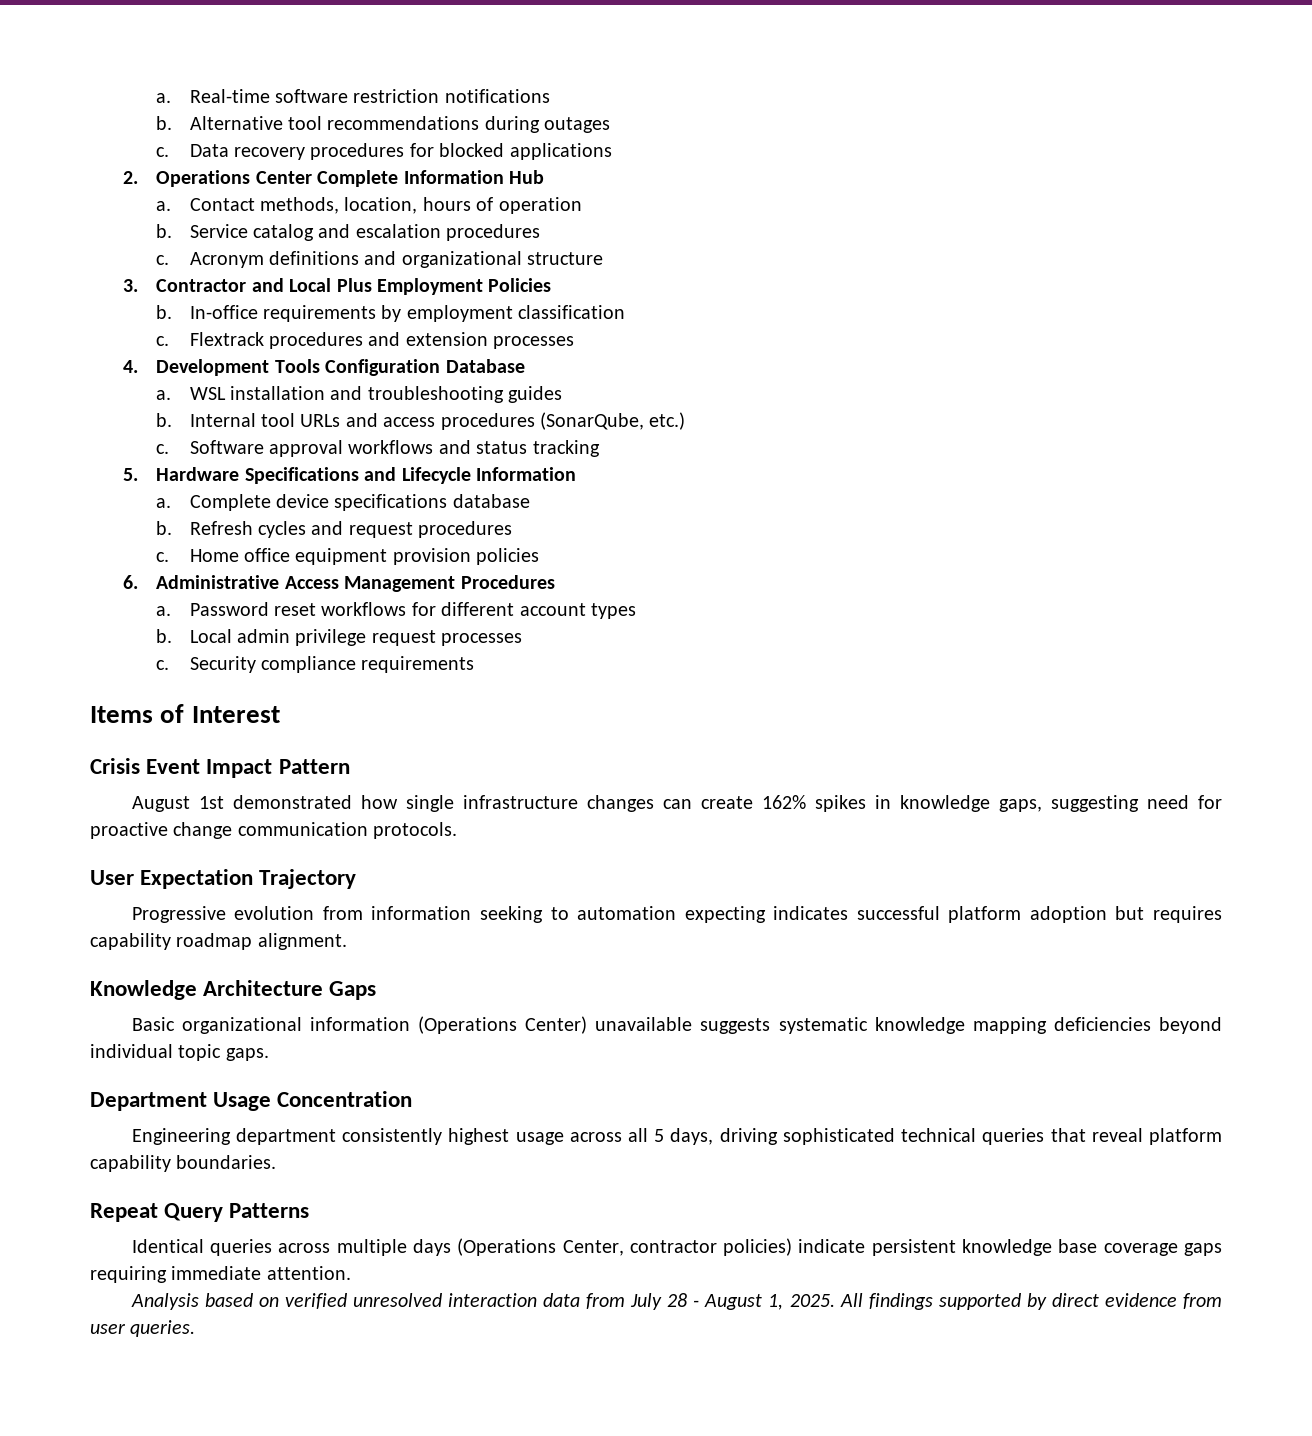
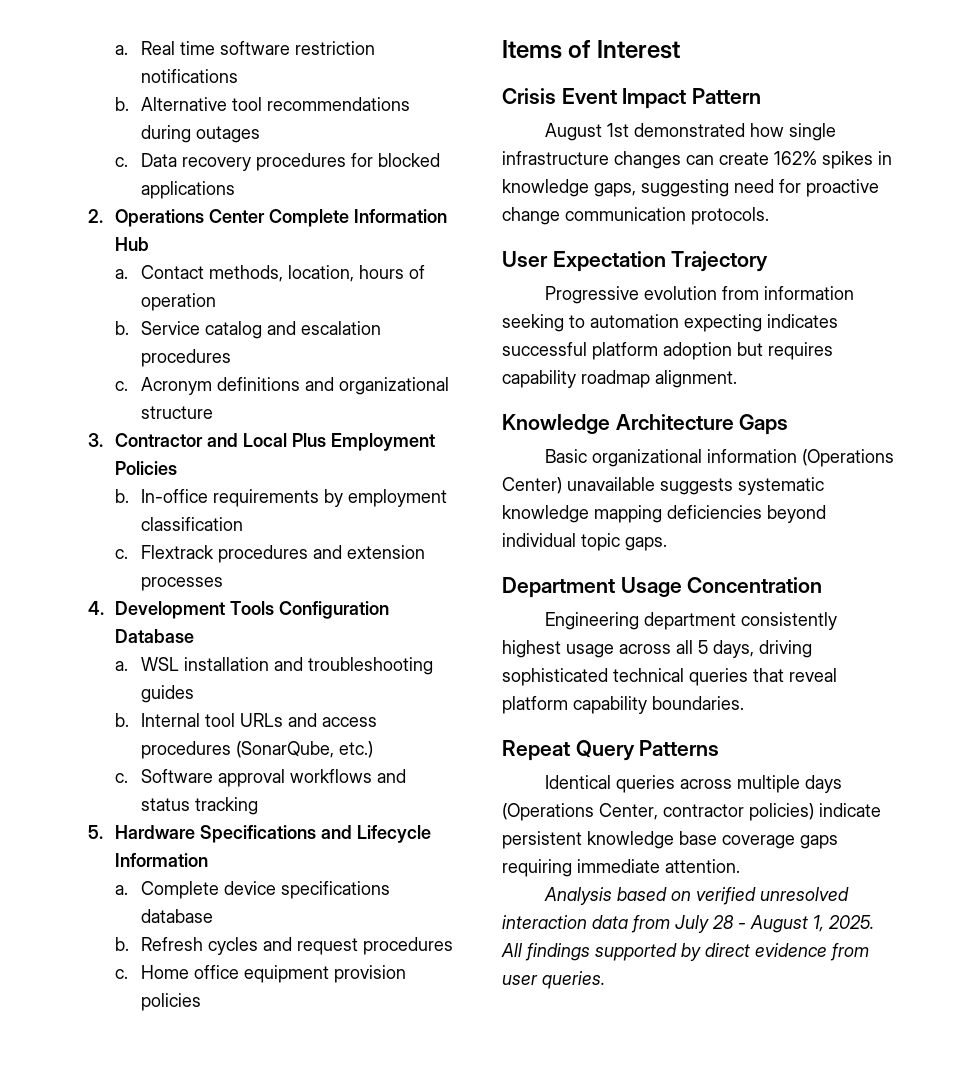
[156,89,270,103] a. Real-time -> [114,41,215,55] a. Real time
[123,575,555,592] [156,602,636,619] [156,629,523,646] [156,656,475,673] // 6. Administrative Access Management Procedures // a. Password reset workflows for different account types // b. Local admin privilege request processes // c. Security compliance requirements -> (201, 1002) none

